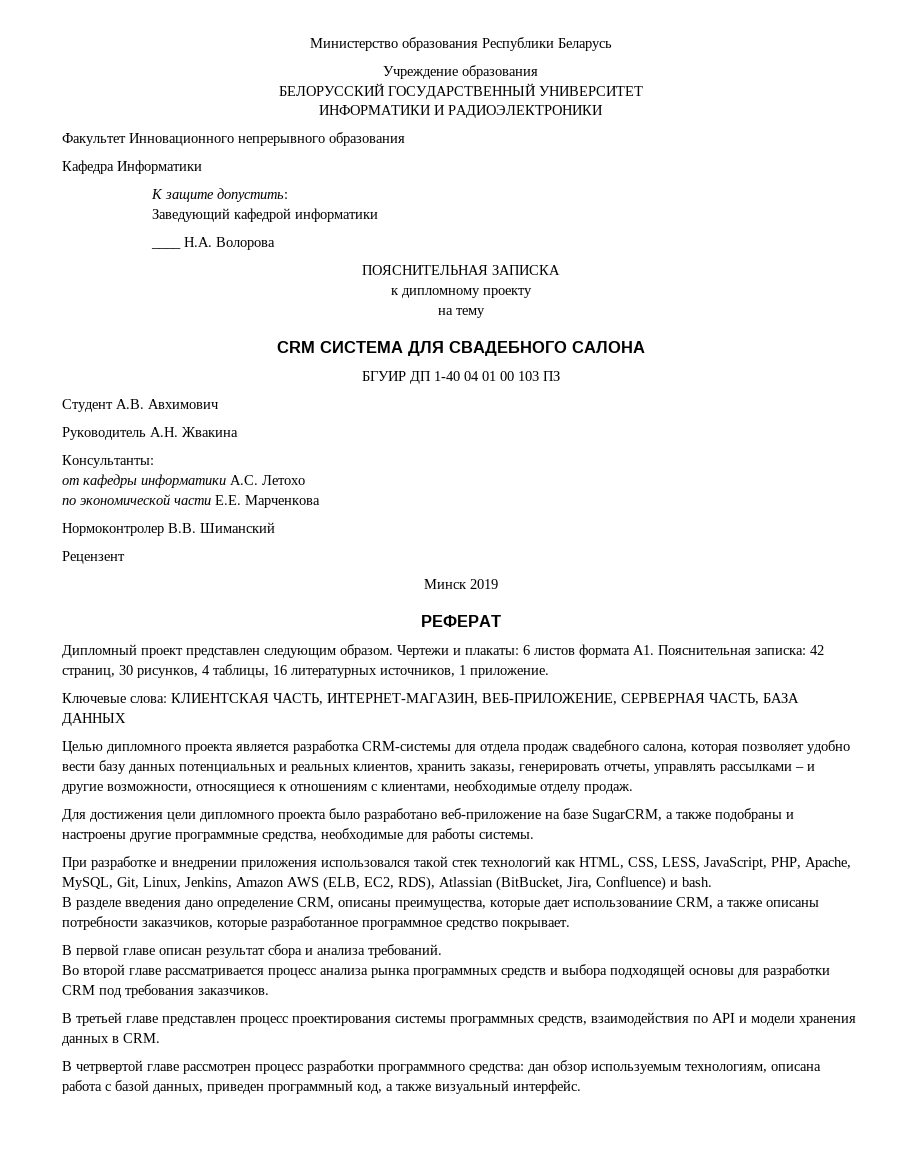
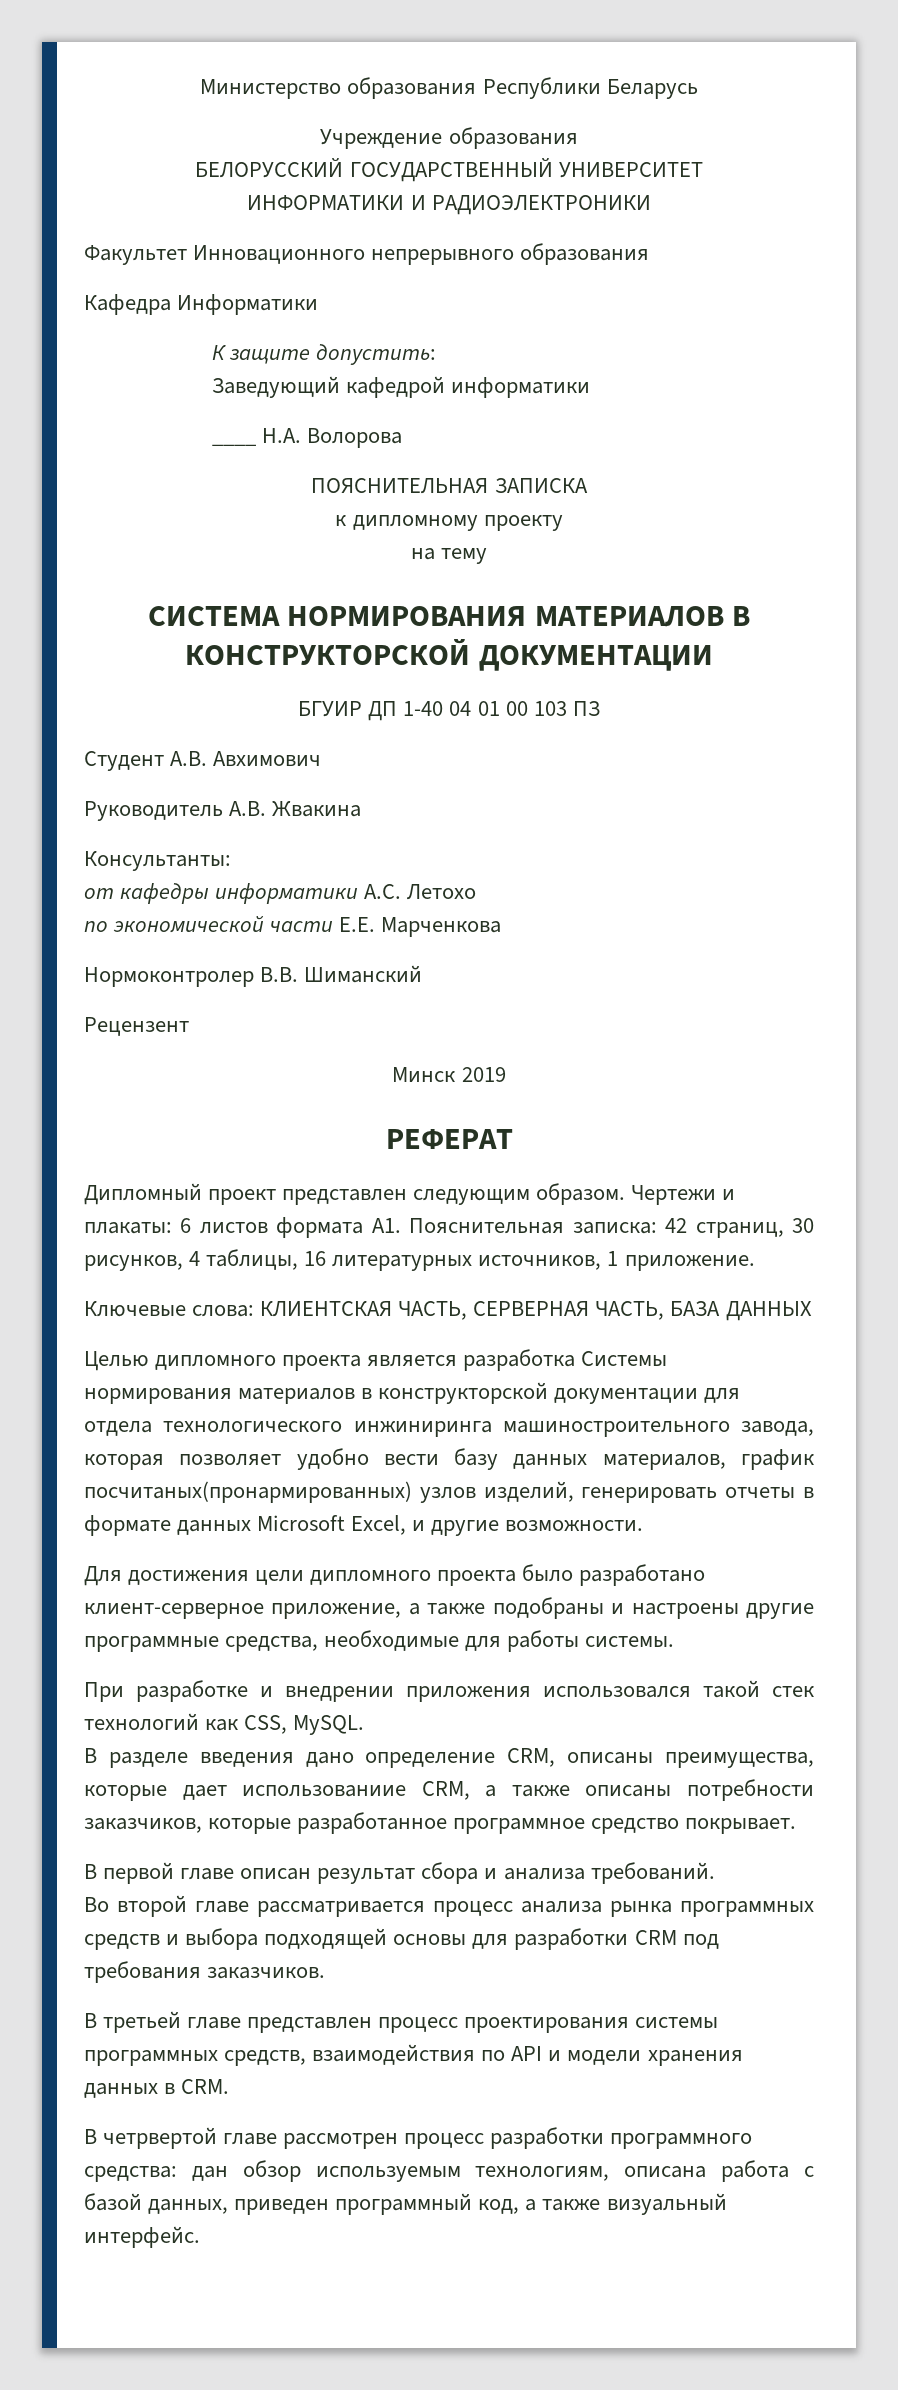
[276,341,645,356] CRM СИСТЕМА ДЛЯ СВАДЕБНОГО САЛОНА -> [148,606,750,627] [185,639,713,671] СИСТЕМА НОРМИРОВАНИЯ МАТЕРИАЛОВ В КОНСТРУКТОРСКОЙ ДОКУМЕНТАЦИИ
[150,427,178,437] А.Н. -> [229,801,267,816] А.В.
[327,693,617,705] ИНТЕРНЕТ-МАГАЗИН, ВЕБ-ПРИЛОЖЕНИЕ, -> (468, 1310) none
[362,740,687,754] CRM-системы для отдела продаж свадебного салона, -> [581,1351,668,1366] [84,1382,741,1404] [84,1421,814,1437] Системы нормирования материалов в конструкторской документации для отдела технологического инжиниринга машиностроительного завода,
[179,764,815,774] [62,780,633,794] потенциальных и реальных клиентов, хранить заказы, генерировать отчеты, управлять рассылками – и другие возможности, относящиеся к отношениям с клиентами, необходимые отделу продаж. -> [602,1449,814,1470] [84,1481,814,1503] [84,1515,644,1536] материалов, график посчитаных(пронармированных) узлов изделий, генерировать отчеты в формате данных Microsoft Excel, и другие возможности.
[441,808,662,822] веб-приложение на базе SugarCRM, -> [84,1603,402,1619] клиент-серверное приложение,
[579,857,851,870] [62,876,712,891] HTML, CSS, LESS, JavaScript, PHP, Apache, MySQL, Git, Linux, Jenkins, Amazon AWS (ELB, EC2, RDS), Atlassian (BitBucket, Jira, Confluence) и bash. -> [244,1715,365,1735] CSS, MySQL.

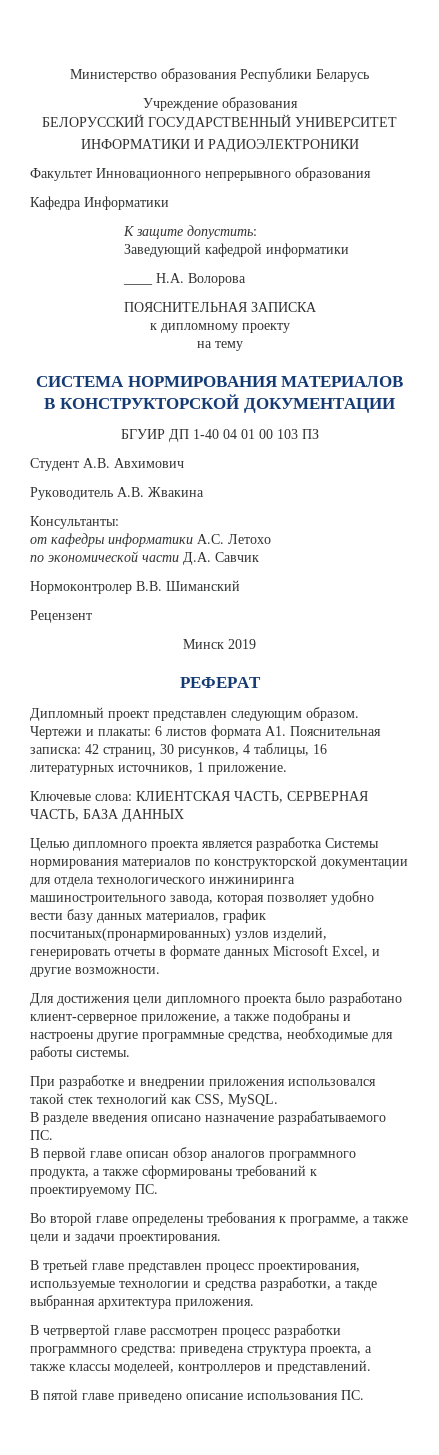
[339,917,502,937] Е.Е. Марченкова -> [183,552,259,565] Д.А. Савчик
[361,1388,373,1399] в -> [195,859,210,866] по
[305,1748,815,1768] [84,1779,814,1801] [84,1812,797,1834] [84,1862,715,1884] [84,1895,814,1917] [84,1928,719,1950] [84,1961,326,1983] дано определение CRM, описаны преимущества, которые дает использованиие CRM, а также описаны потребности заказчиков, которые разработанное программное средство покрывает. // В первой главе описан результат сбора и анализа требований. // Во второй главе рассматривается процесс анализа рынка программных средств и выбора подходящей основы для разработки CRM под требования заказчиков. -> [151,1111,386,1125] [30,1130,53,1140] [30,1147,356,1161] [30,1165,317,1179] [30,1184,158,1197] [30,1212,408,1226] [30,1234,221,1244] описано назначение разрабатываемого ПС. // В первой главе описан обзор аналогов программного продукта, а также сформированы требований к проектируемому ПС. // Во второй главе определены требования к программе, а также цели и задачи проектирования.
[464,2017,719,2033] [84,2044,743,2066] [84,2079,230,2098] проектирования системы программных средств, взаимодействия по API и модели хранения данных в CRM. -> [258,1263,360,1273] [30,1277,377,1291] [30,1295,254,1309] проектирования, используемые технологии и средства разработки, а такде выбранная архитектура приложения.
[191,2160,815,2182] [84,2193,727,2215] [84,2226,200,2248] дан обзор используемым технологиям, описана работа с базой данных, приведен программный код, а также визуальный интерфейс. -> [180,1346,372,1356] [30,1360,371,1374] [30,1389,364,1403] приведена структура проекта, а также классы моделеей, контроллеров и представлений. // В пятой главе приведено описание использования ПС.

